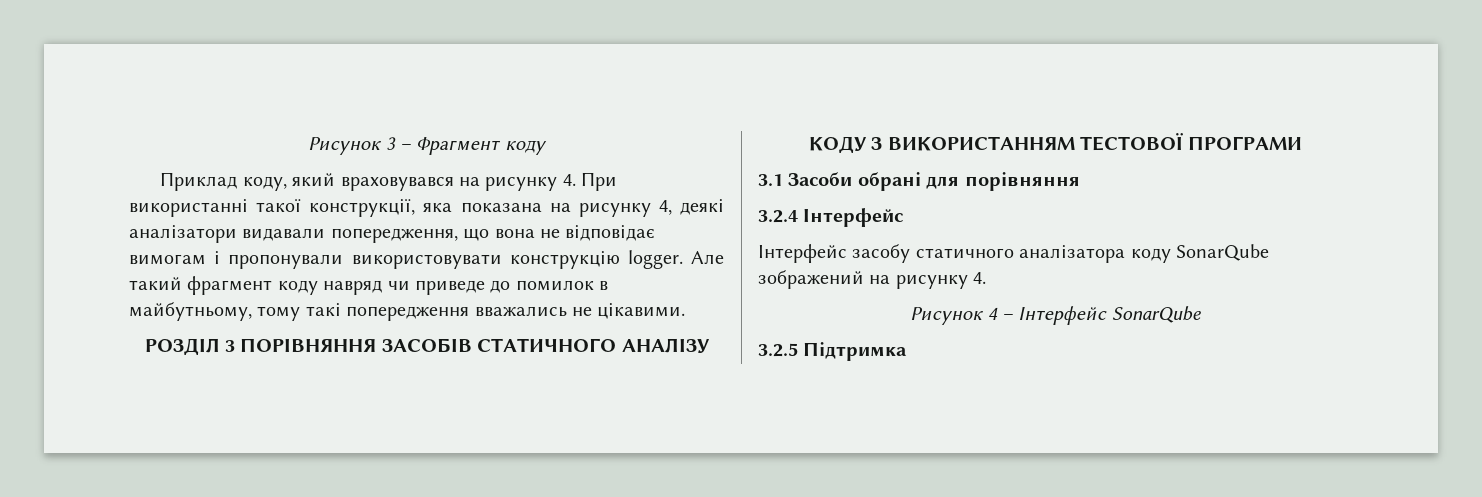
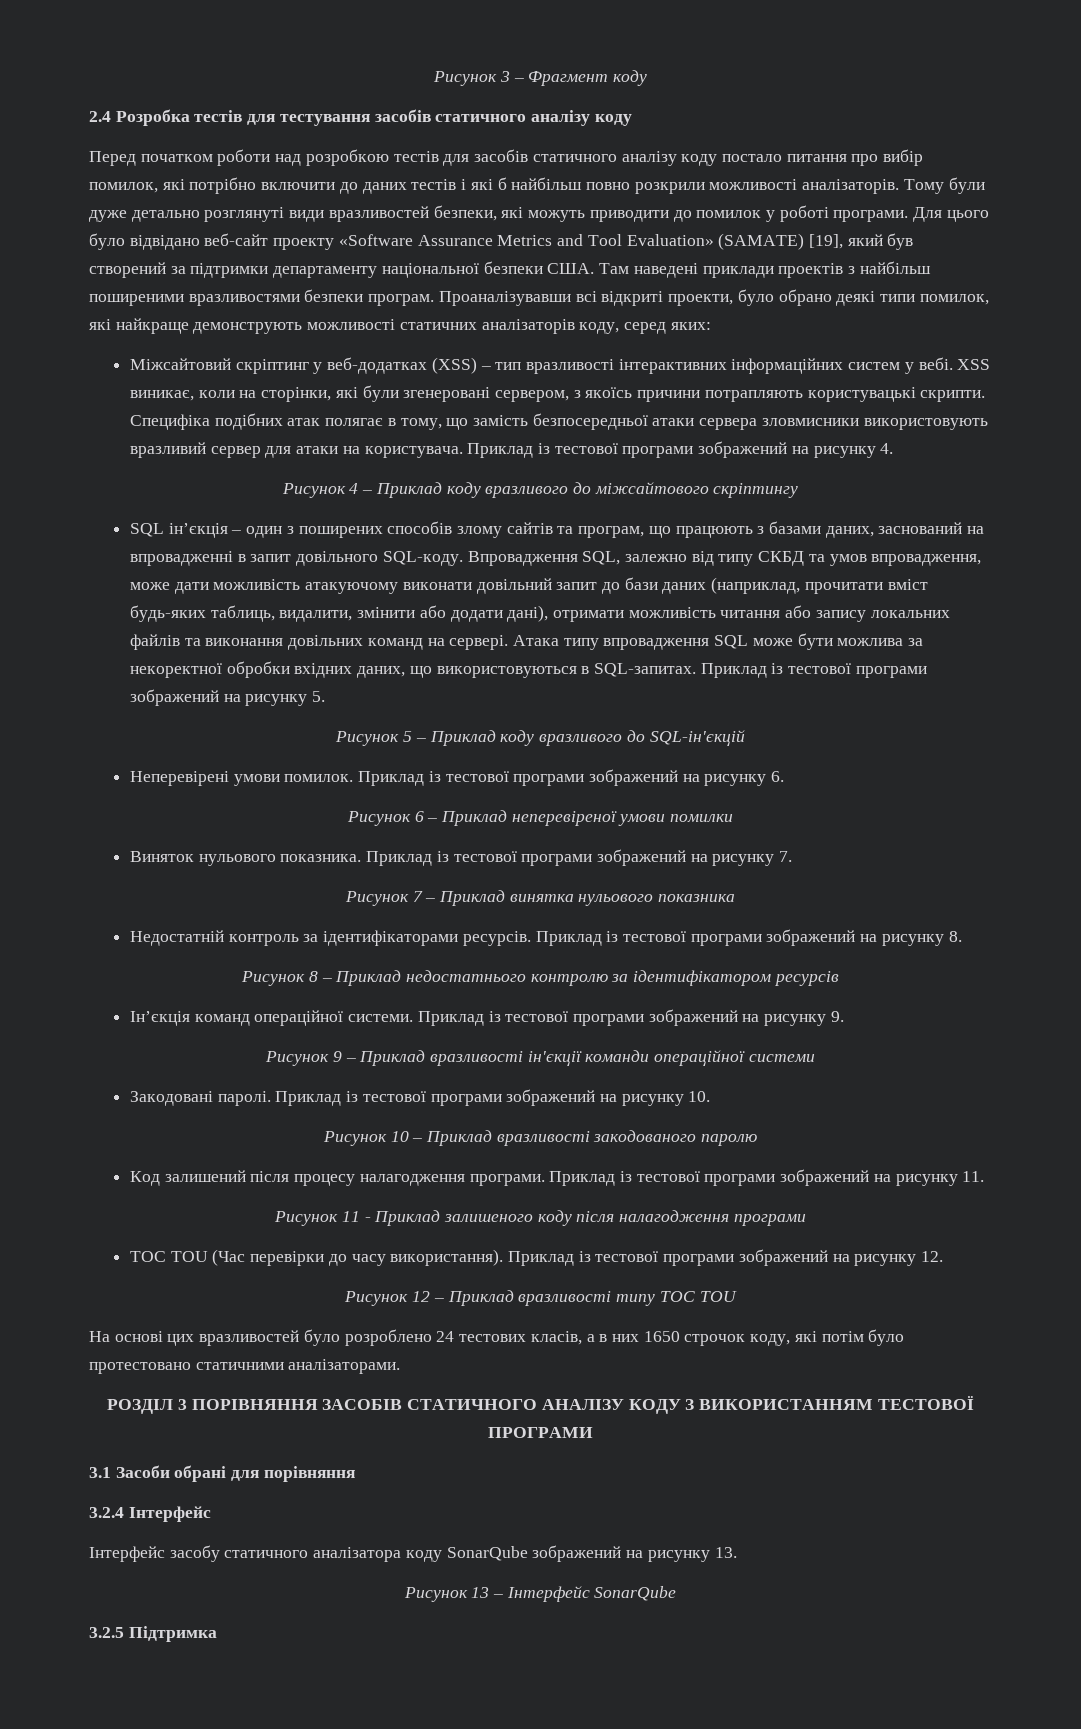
[160,172,618,191] [129,199,724,217] [129,225,656,243] [129,250,724,269] [129,276,609,295] [129,302,686,321] Приклад коду, який враховувався на рисунку 4. При використанні такої конструкції, яка показана на рисунку 4, деякі аналізатори видавали попередження, що вона не відповідає вимогам і пропонували використовувати конструкцію logger. Але такий фрагмент коду навряд чи приведе до помилок в майбутньому, тому такі попередження вважались не цікавими. -> [89,109,632,126] [89,149,924,166] [89,177,985,194] [89,205,989,222] [89,233,914,250] [89,261,931,278] [89,289,989,306] [89,318,711,334] [129,357,991,374] [129,385,986,402] [129,413,988,430] [129,441,894,458] [281,482,799,498] [129,521,985,538] [129,551,982,566] [129,577,928,594] [129,605,950,622] [129,633,924,650] [129,661,927,678] [129,689,326,706] [335,730,745,746] [129,769,785,786] [346,810,734,826] [129,849,793,866] [344,890,736,906] [129,929,962,946] [241,970,839,986] [129,1009,844,1026] [265,1050,815,1066] [129,1089,711,1106] [322,1130,758,1146] [129,1169,985,1186] [274,1210,806,1226] [129,1249,944,1266] [344,1290,737,1306] [89,1329,905,1346] [89,1359,401,1374] 2.4 Розробка тестів для тестування засобів статичного аналізу коду // Перед початком роботи над розробкою тестів для засобів статичного аналізу коду постало питання про вибір помилок, які потрібно включити до даних тестів і які б найбільш повно розкрили можливості аналізаторів. Тому були дуже детально розглянуті види вразливостей безпеки, які можуть приводити до помилок у роботі програми. Для цього було відвідано веб-сайт проекту «Software Assurance Metrics and Tool Evaluation» (SAMATE) [19], який був створений за підтримки департаменту національної безпеки США. Там наведені приклади проектів з найбільш поширеними вразливостями безпеки програм. Проаналізувавши всі відкриті проекти, було обрано деякі типи помилок, які найкраще демонструють можливості статичних аналізаторів коду, серед яких: // Міжсайтовий скріптинг у веб-додатках (XSS) – тип вразливості інтерактивних інформаційних систем у вебі. XSS виникає, коли на сторінки, які були згенеровані сервером, з якоїсь причини потрапляють користувацькі скрипти. Специфіка подібних атак полягає в тому, що замість безпосередньої атаки сервера зловмисники використовують вразливий сервер для атаки на користувача. Приклад із тестової програми зображений на рисунку 4. // Рисунок 4 – Приклад коду вразливого до міжсайтового скріптингу // SQL ін’єкція – один з поширених способів злому сайтів та програм, що працюють з базами даних, заснований на впровадженні в запит довільного SQL-коду. Впровадження SQL, залежно від типу СКБД та умов впровадження, може дати можливість атакуючому виконати довільний запит до бази даних (наприклад, прочитати вміст будь-яких таблиць, видалити, змінити або додати дані), отримати можливість читання або запису локальних файлів та виконання довільних команд на сервері. Атака типу впровадження SQL може бути можлива за некоректної обробки вхідних даних, що використовуються в SQL-запитах. Приклад із тестової програми зображений на рисунку 5. // Рисунок 5 – Приклад коду вразливого до SQL-ін'єкцій // Неперевірені умови помилок. Приклад із тестової програми зображений на рисунку 6. // Рисунок 6 – Приклад неперевіреної умови помилки // Виняток нульового показника. Приклад із тестової програми зображений на рисунку 7. // Рисунок 7 – Приклад винятка нульового показника // Недостатній контроль за ідентифікаторами ресурсів. Приклад із тестової програми зображений на рисунку 8. // Рисунок 8 – Приклад недостатнього контролю за ідентифікатором ресурсів // Ін’єкція команд операційної системи. Приклад із тестової програми зображений на рисунку 9. // Рисунок 9 – Приклад вразливості ін'єкції команди операційної системи // Закодовані паролі. Приклад із тестової програми зображений на рисунку 10. // Рисунок 10 – Приклад вразливості закодованого паролю // Код залишений після процесу налагодження програми. Приклад із тестової програми зображений на рисунку 11. // Рисунок 11 - Приклад залишеного коду після налагодження програми // TOC TOU (Час перевірки до часу використання). Приклад із тестової програми зображений на рисунку 12. // Рисунок 12 – Приклад вразливості типу TOC TOU // На основі цих вразливостей було розроблено 24 тестових класів, а в них 1650 строчок коду, які потім було протестовано статичними аналізаторами.
[973,272,987,284] [910,307,998,325] 4. // Рисунок 4 -> [714,1547,737,1558] [403,1587,490,1602] 13. // Рисунок 13

